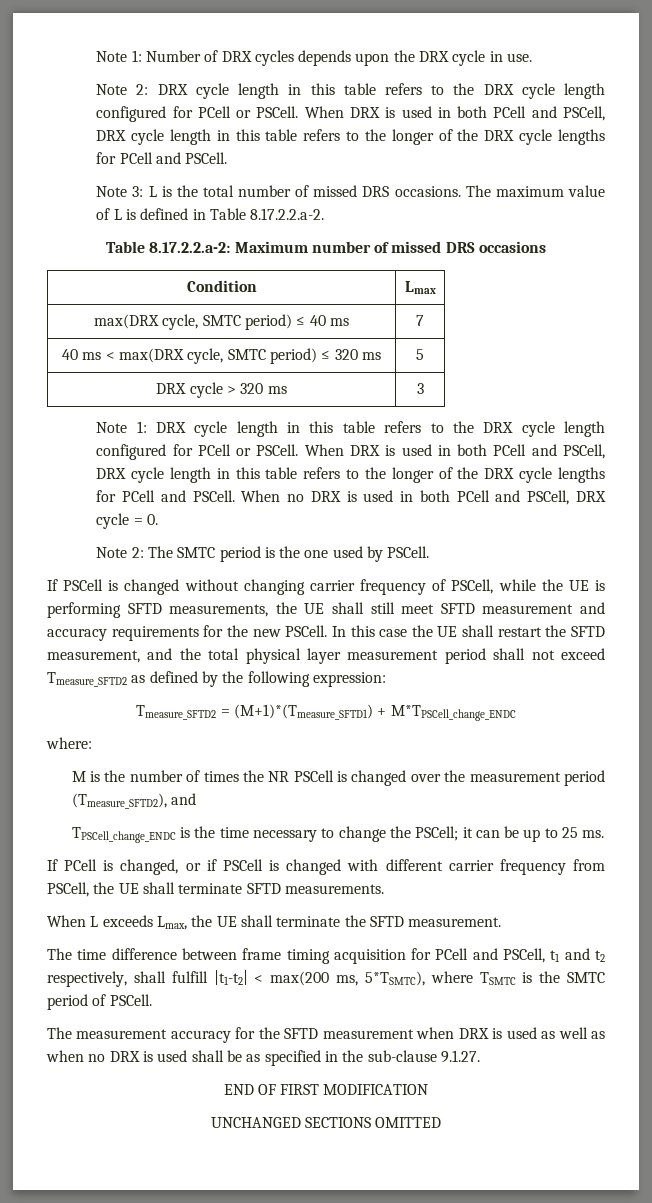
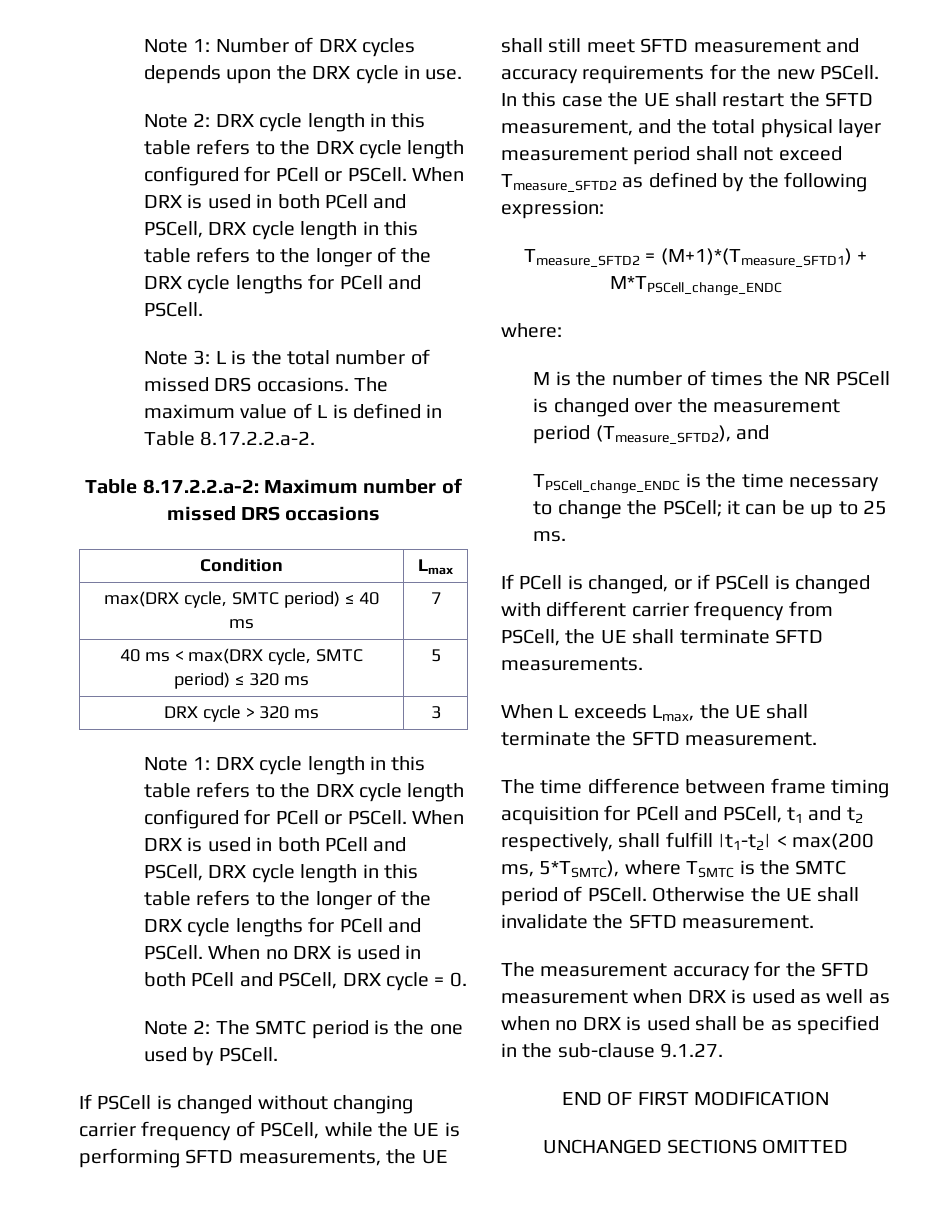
(152, 1000) none -> [652,887,860,902] [501,914,815,929] Otherwise the UE shall invalidate the SFTD measurement.

